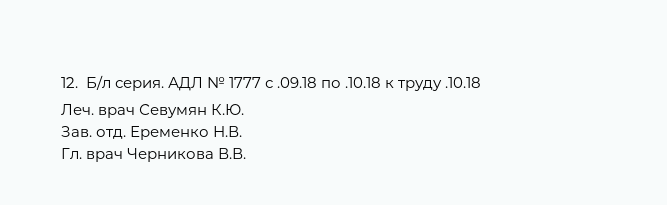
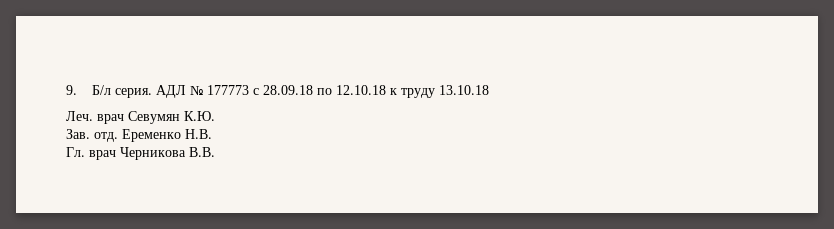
[61,77,78,88] 12. -> [66,85,77,95] 9.
[228,77,381,88] 1777 с .09.18 по .10.18 -> [207,85,387,95] 177773 с 28.09.18 по 12.10.18
[445,77,482,88] .10.18 -> [439,85,490,95] 13.10.18

